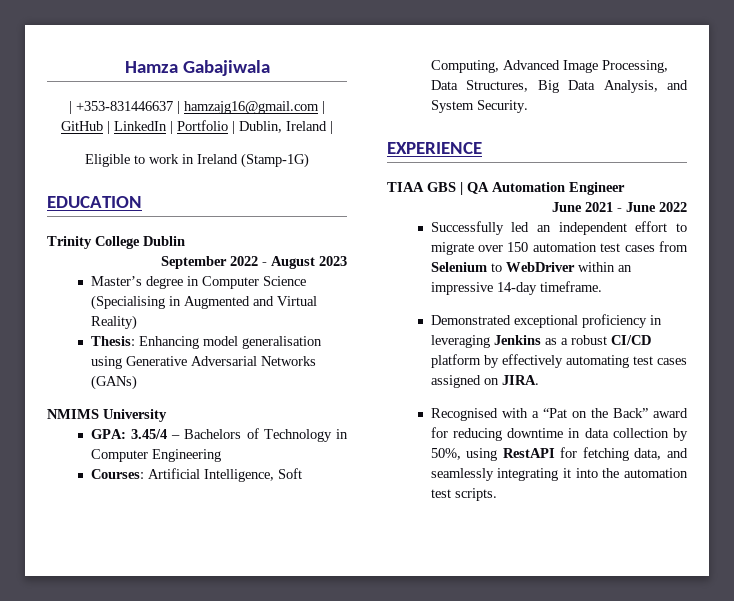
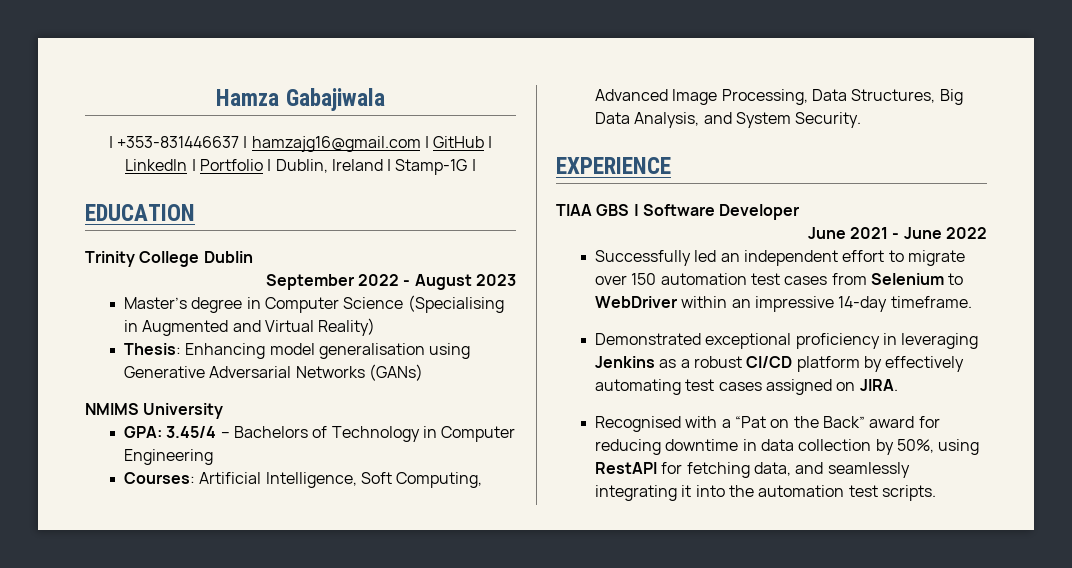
[85,153,309,168] // Eligible to work in Ireland (Stamp-1G) -> [395,159,476,175] Stamp-1G |
[467,182,625,195] QA Automation Engineer -> [642,204,800,220] Software Developer

